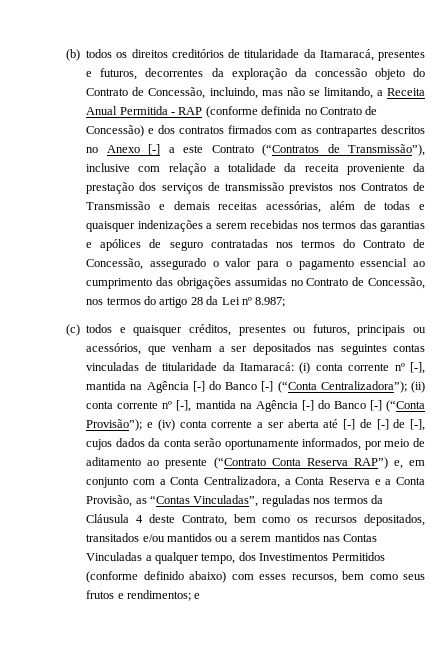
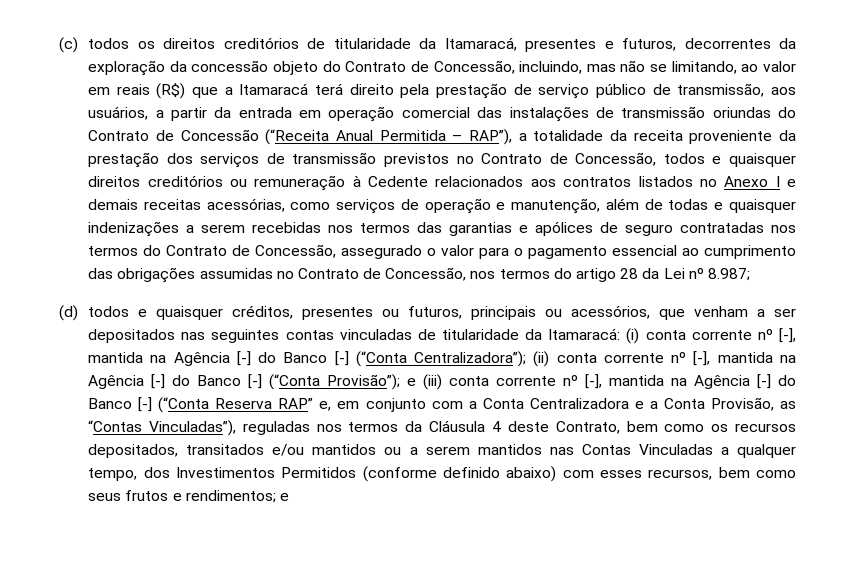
[66,49,80,61] (b) -> [59,37,78,53] (c)
[376,88,425,96] [86,106,378,118] [86,125,425,137] [86,144,425,156] [86,163,206,175] a Receita Anual Permitida - RAP (conforme definida no Contrato de Concessão) e dos contratos firmados com as contrapartes descritos no Anexo [-] a este Contrato (“Contratos de Transmissão”), inclusive com relação -> [741,61,796,72] [88,83,796,99] [88,106,796,122] [88,129,512,145] ao valor em reais (R$) que a Itamaracá terá direito pela prestação de serviço público de transmissão, aos usuários, a partir da entrada em operação comercial das instalações de transmissão oriundas do Contrato de Concessão (“Receita Anual Permitida – RAP”),
[338,182,425,191] [86,201,322,213] nos Contratos de Transmissão e demais receitas acessórias, -> [456,152,796,167] [88,175,796,191] [88,198,601,214] no Contrato de Concessão, todos e quaisquer direitos creditórios ou remuneração à Cedente relacionados aos contratos listados no Anexo I e demais receitas acessórias, como serviços de operação e manutenção,
[66,324,80,336] (c) -> [59,305,78,321] (d)
[157,419,425,431] [86,438,425,450] [86,457,388,469] (iv) conta corrente a ser aberta até [-] de [-] de [-], cujos dados da conta serão oportunamente informados, por meio de aditamento ao presente (“Contrato Conta Reserva RAP”) -> [423,374,797,390] [88,397,314,413] (iii) conta corrente nº [-], mantida na Agência [-] do Banco [-] (“Conta Reserva RAP”
[203,476,370,488] Centralizadora, a Conta Reserva -> [529,398,629,409] Centralizadora
[193,495,259,507] Vinculadas”, -> [148,420,236,436] Vinculadas”),

